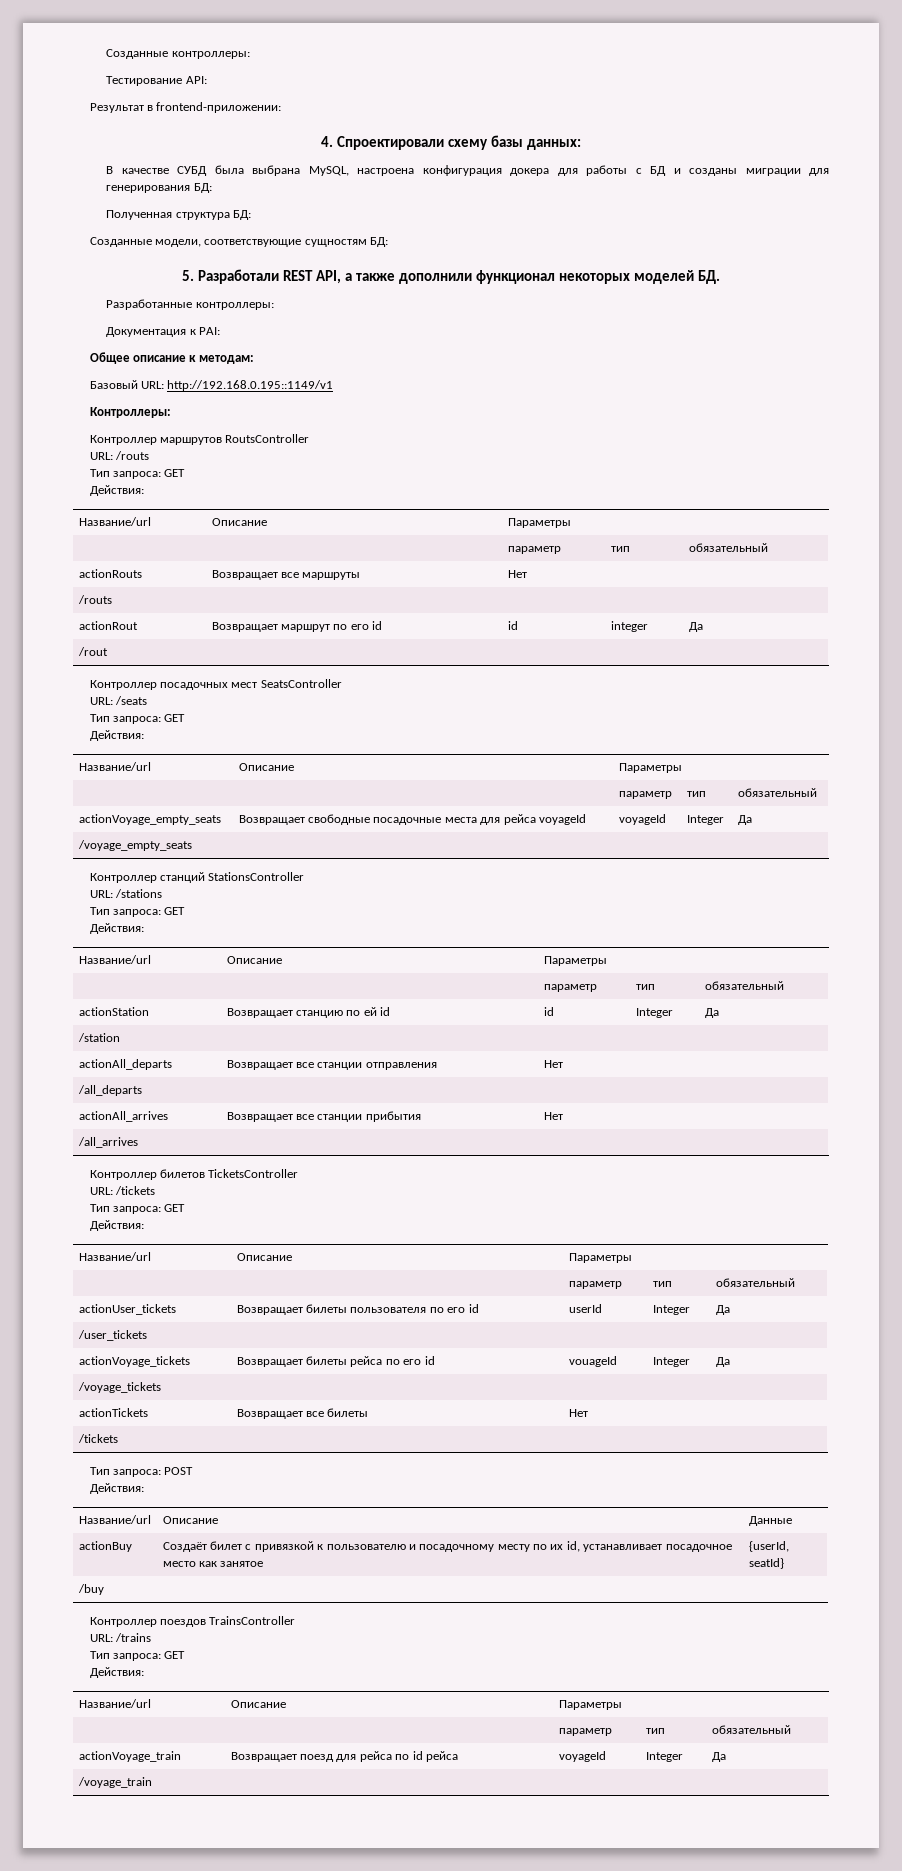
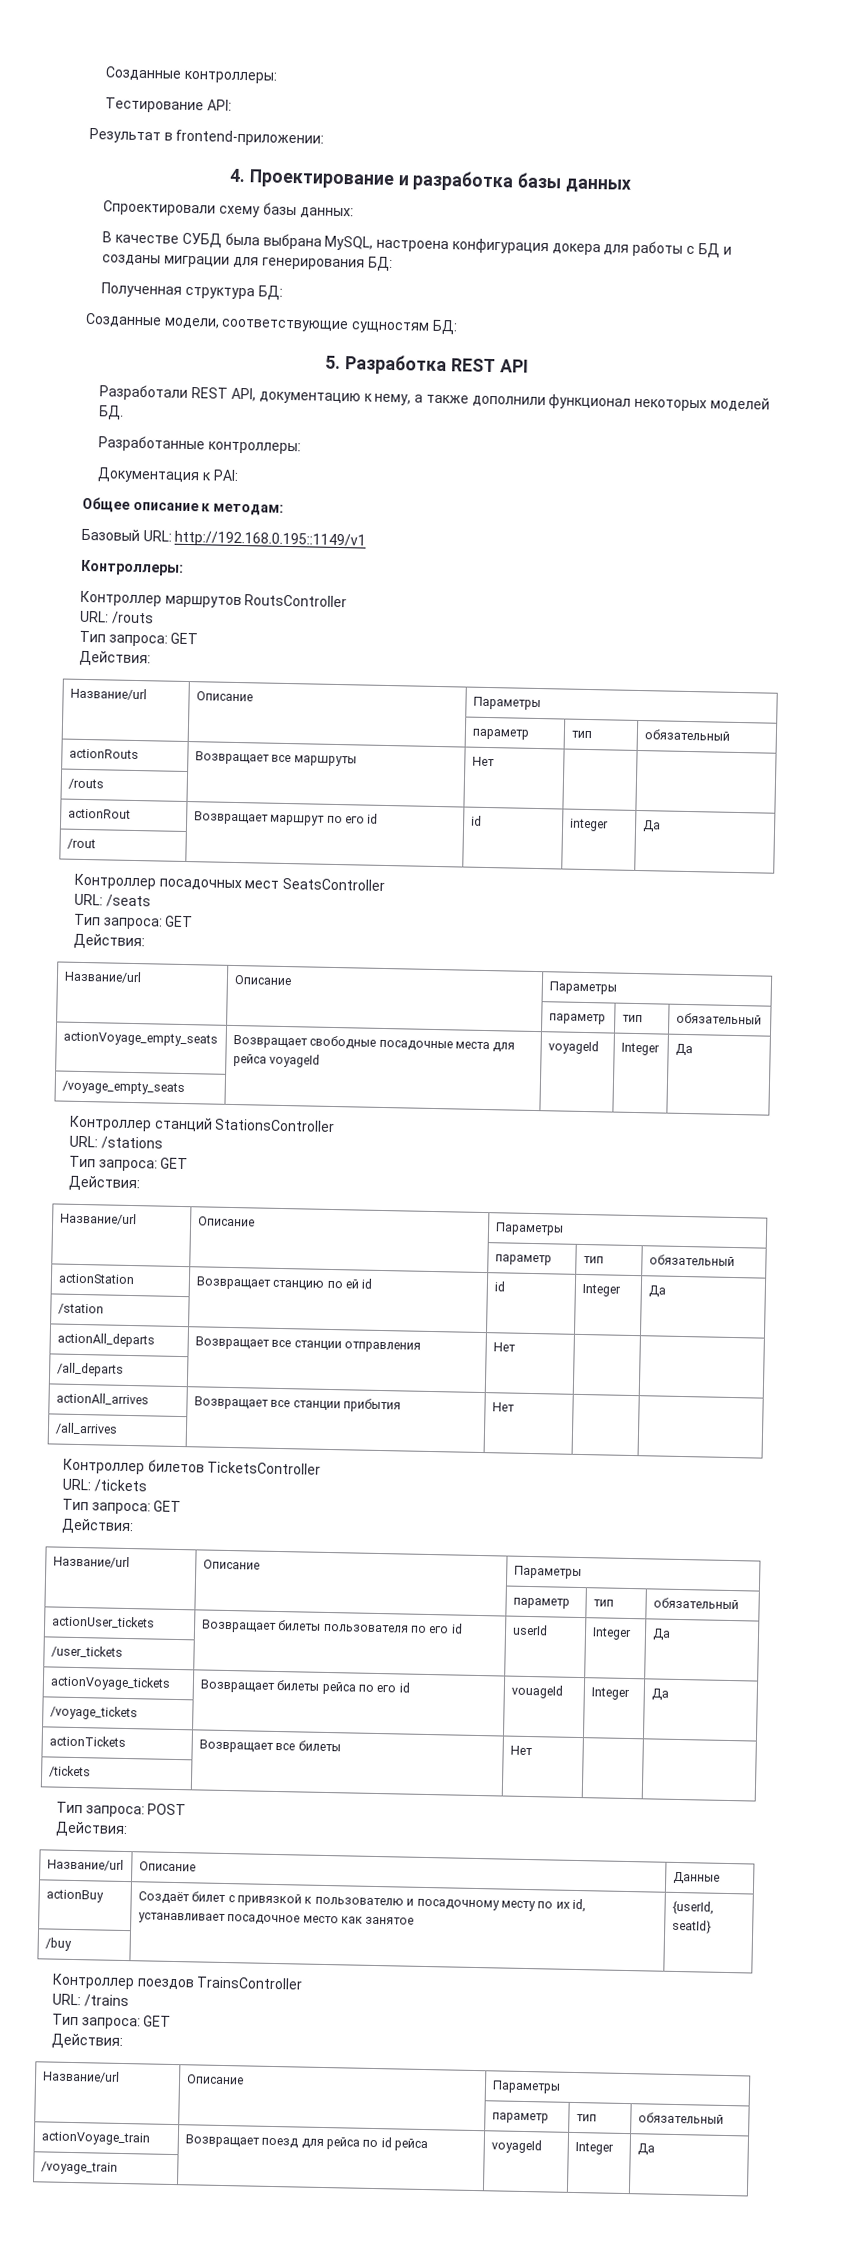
(334, 141) none -> [248,169,631,193] Проектирование и разработка базы данных //
[198,269,342,284] Разработали REST API, -> [345,354,529,376] [99,384,412,406] Разработка REST API // Разработали REST API, документацию к нему,

